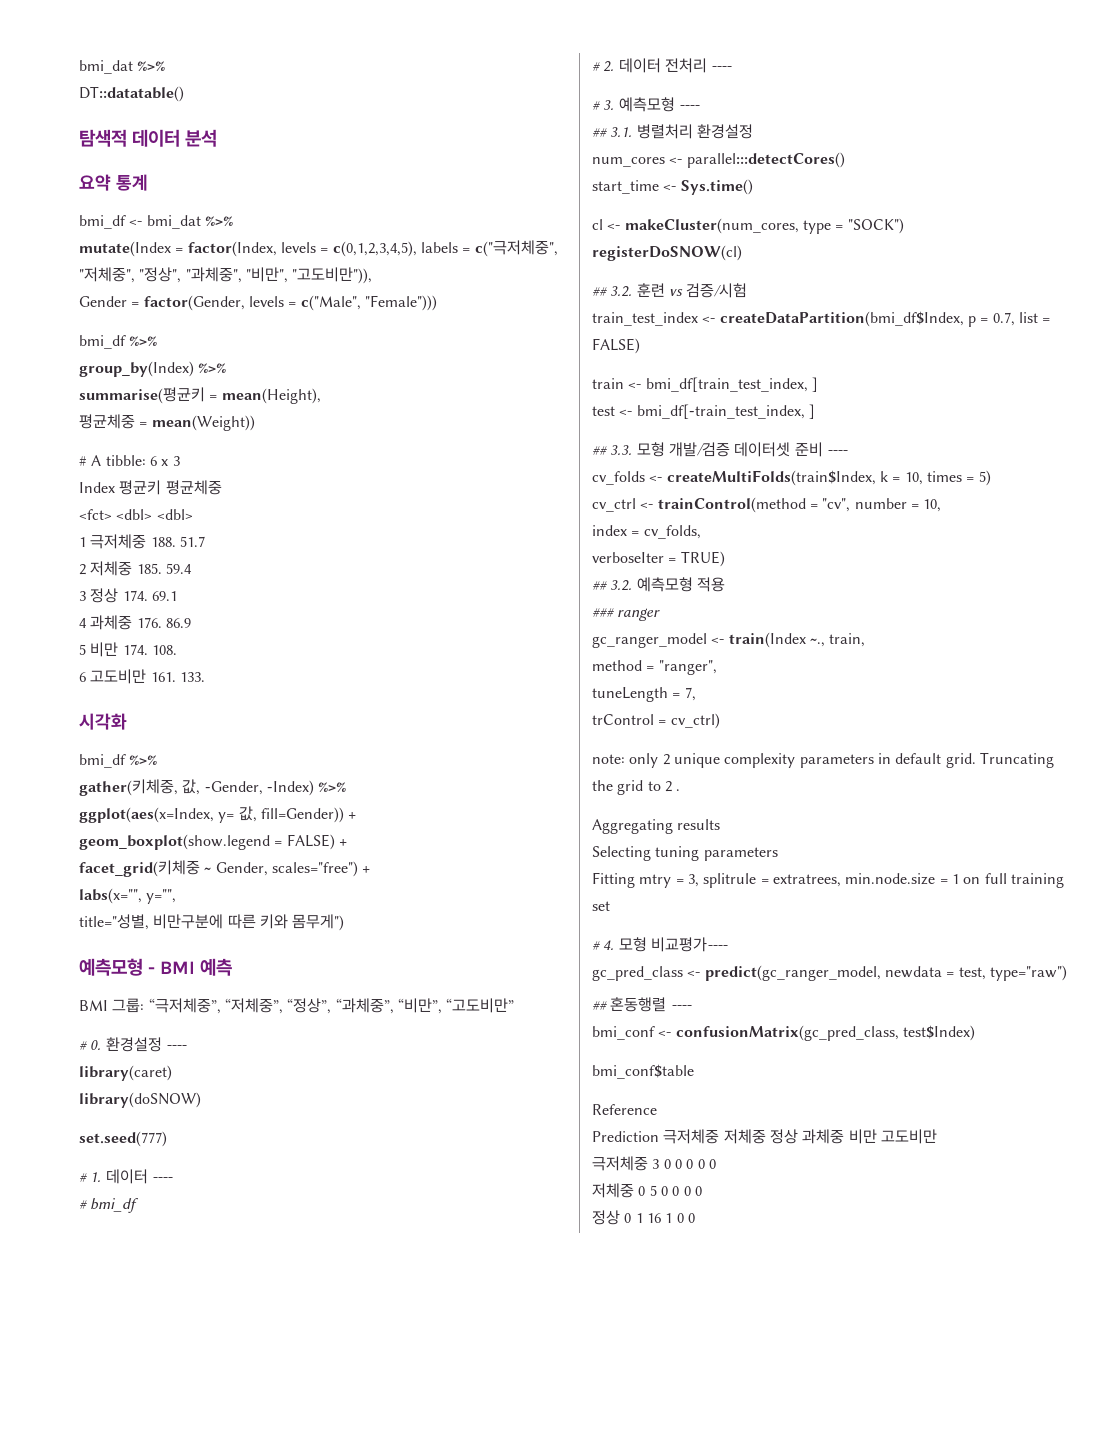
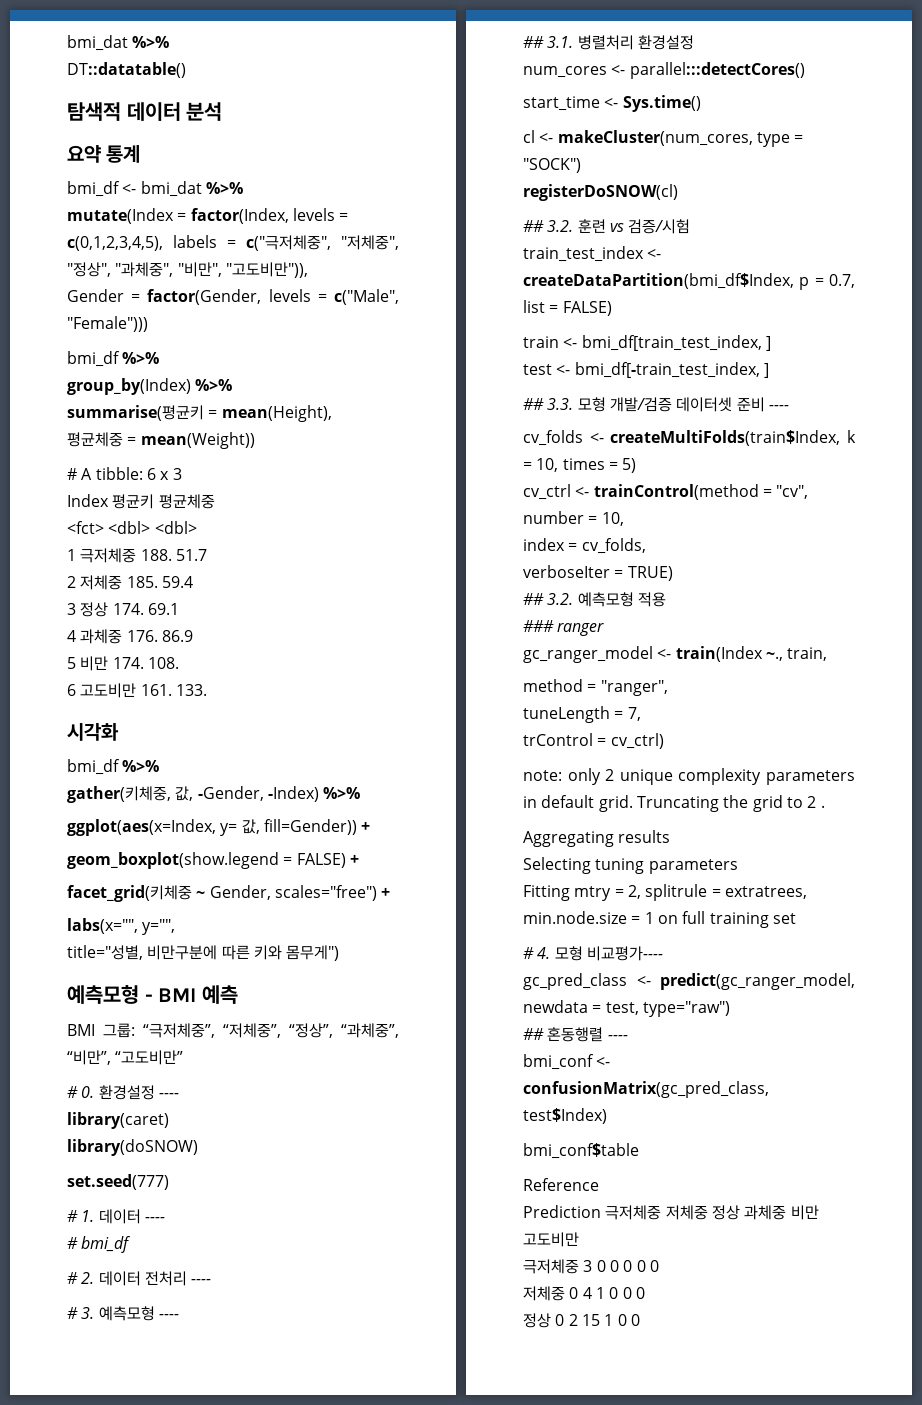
[687,874,699,887] 3, -> [627,885,641,899] 2,
[649,1185,668,1196] 5 0 -> [582,1287,605,1299] 4 1
[635,1213,661,1223] 1 16 -> [568,1314,600,1326] 2 15

